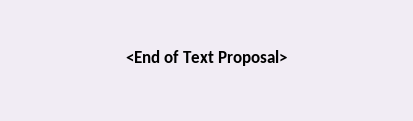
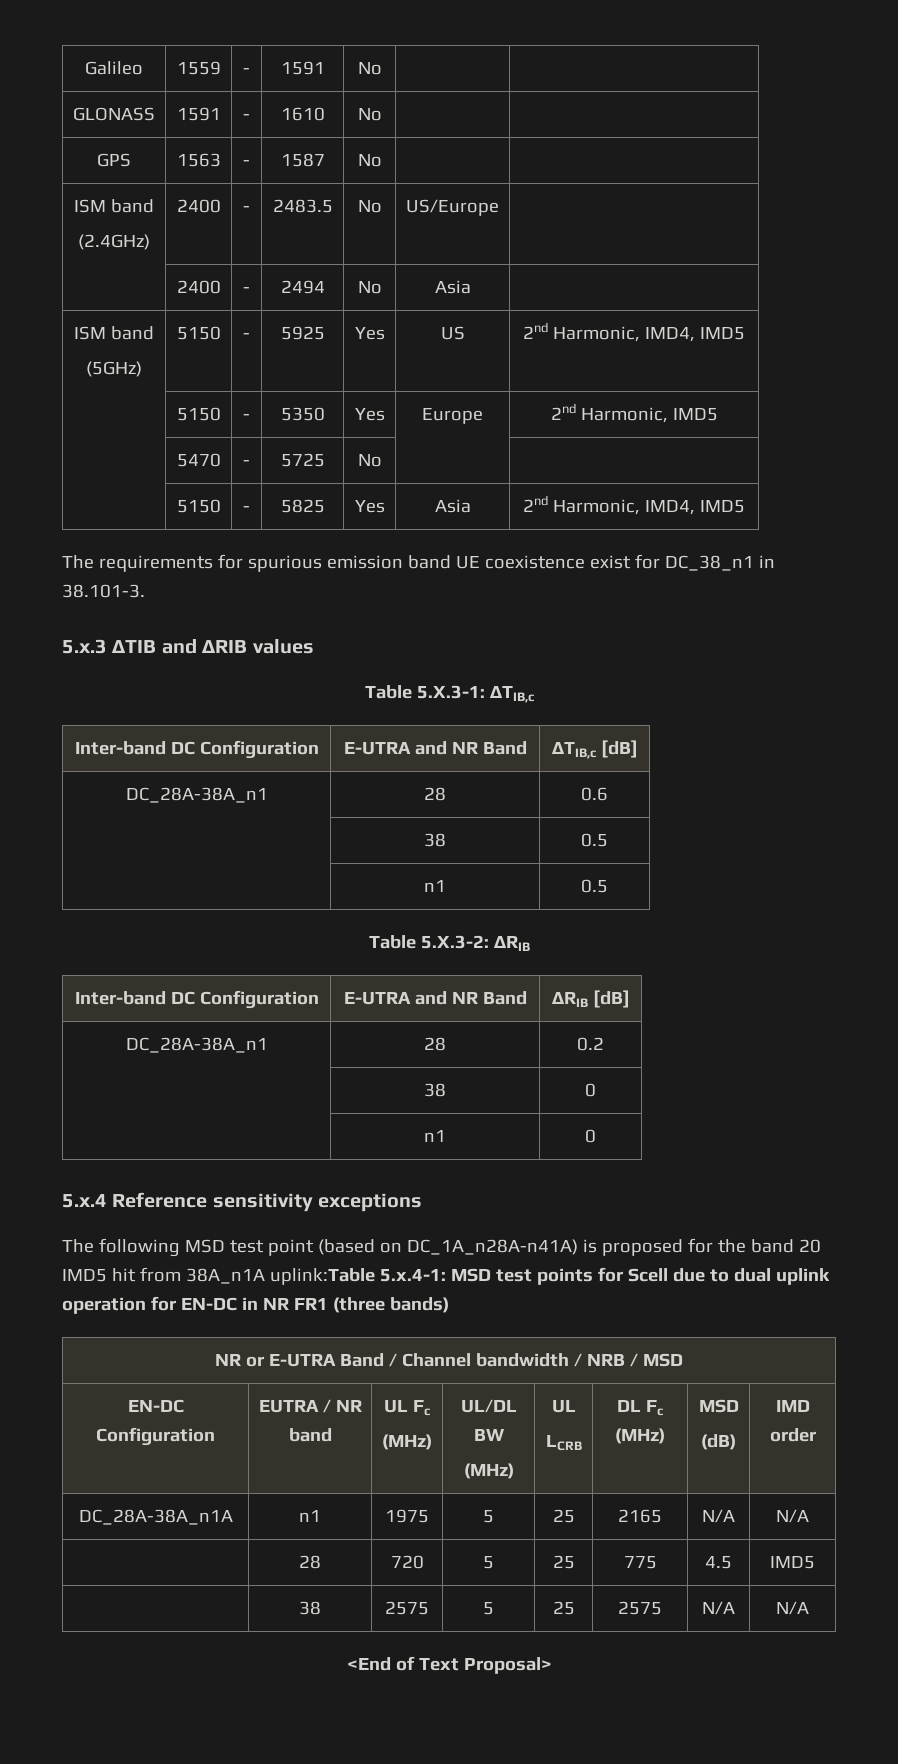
(125, 56) none -> [85,61,143,75] [176,61,221,75] [243,68,250,74] [280,61,325,75] [357,62,382,75] [73,107,155,121] [176,107,221,121] [243,114,250,120] [280,107,325,121] [357,108,382,121] [97,153,131,167] [176,153,221,167] [243,160,250,166] [280,153,325,167] [357,154,382,167] [74,199,154,213] [78,234,150,250] [176,199,221,213] [243,206,250,212] [272,199,333,213] [357,200,382,213] [406,199,499,216] [176,280,221,294] [243,287,250,293] [280,280,325,294] [357,281,382,294] [434,280,471,294] [74,326,154,340] [86,361,142,377] [176,326,221,340] [243,333,250,339] [280,326,325,340] [354,327,385,340] [440,326,465,340] [523,322,745,342] [176,407,221,421] [243,414,250,420] [280,407,325,421] [354,408,385,421] [422,408,483,424] [550,403,718,423] [176,453,221,467] [243,460,250,466] [280,453,325,467] [357,454,382,467] [176,499,221,513] [243,506,250,512] [280,499,325,513] [354,500,385,513] [434,499,471,513] [523,495,745,515] [62,554,775,572] [62,584,145,598] [62,639,314,654] [364,685,535,703] [74,740,319,759] [343,741,527,755] [550,740,638,759] [125,787,268,803] [424,787,446,801] [581,787,608,801] [424,833,446,847] [581,833,608,847] [424,880,446,892] [581,879,608,893] [368,935,530,951] [74,990,319,1009] [343,991,527,1005] [550,990,630,1008] [125,1037,268,1053] [424,1037,446,1051] [577,1037,604,1051] [424,1083,446,1097] [585,1083,596,1097] [424,1130,446,1142] [585,1129,596,1143] [62,1192,423,1212] [62,1238,821,1257] [62,1267,830,1285] [62,1296,449,1314] [215,1353,683,1367] [127,1399,184,1413] [96,1427,215,1446] [258,1399,362,1413] [288,1428,332,1442] [384,1400,431,1416] [382,1434,432,1450] [460,1399,517,1413] [473,1429,505,1441] [463,1463,514,1479] [551,1400,576,1413] [545,1435,582,1451] [617,1400,664,1416] [615,1428,665,1444] [698,1399,739,1413] [701,1434,736,1450] [775,1400,810,1412] [769,1428,817,1442] [78,1509,233,1525] [299,1510,321,1522] [385,1509,429,1523] [483,1510,494,1523] [552,1509,575,1523] [618,1509,662,1523] [702,1509,735,1523] [776,1509,809,1523] [299,1555,321,1569] [390,1555,424,1569] [483,1556,494,1569] [552,1555,575,1569] [623,1556,657,1569] [705,1556,732,1569] [770,1556,815,1569] [299,1601,321,1615] [385,1601,429,1615] [483,1602,494,1615] [552,1601,575,1615] [618,1601,662,1615] [702,1601,735,1615] [776,1601,809,1615] Galileo | 1559 | - | 1591 | No | | // GLONASS | 1591 | - | 1610 | No | | // GPS | 1563 | - | 1587 | No | | // ISM band // (2.4GHz) | 2400 | - | 2483.5 | No | US/Europe | // | 2400 | - | 2494 | No | Asia | // ISM band // (5GHz) | 5150 | - | 5925 | Yes | US | 2nd Harmonic, IMD4, IMD5 // | 5150 | - | 5350 | Yes | Europe | 2nd Harmonic, IMD5 // | 5470 | - | 5725 | No | | // | 5150 | - | 5825 | Yes | Asia | 2nd Harmonic, IMD4, IMD5 // The requirements for spurious emission band UE coexistence exist for DC_38_n1 in 38.101-3. // 5.x.3 ∆TIB and ∆RIB values // Table 5.X.3-1: ΔTIB,c // Inter-band DC Configuration | E-UTRA and NR Band | ΔTIB,c [dB] // DC_28A-38A_n1 | 28 | 0.6 // | 38 | 0.5 // | n1 | 0.5 // Table 5.X.3-2: ΔRIB // Inter-band DC Configuration | E-UTRA and NR Band | ΔRIB [dB] // DC_28A-38A_n1 | 28 | 0.2 // | 38 | 0 // | n1 | 0 // 5.x.4 Reference sensitivity exceptions // The following MSD test point (based on DC_1A_n28A-n41A) is proposed for the band 20 IMD5 hit from 38A_n1A uplink:Table 5.x.4-1: MSD test points for Scell due to dual uplink operation for EN-DC in NR FR1 (three bands) // NR or E-UTRA Band / Channel bandwidth / NRB / MSD // EN-DC Configuration | EUTRA / NR band | UL Fc // (MHz) | UL/DL BW // (MHz) | UL // LCRB | DL Fc (MHz) | MSD // (dB) | IMD order // DC_28A-38A_n1A | n1 | 1975 | 5 | 25 | 2165 | N/A | N/A // | 28 | 720 | 5 | 25 | 775 | 4.5 | IMD5 // | 38 | 2575 | 5 | 25 | 2575 | N/A | N/A //

